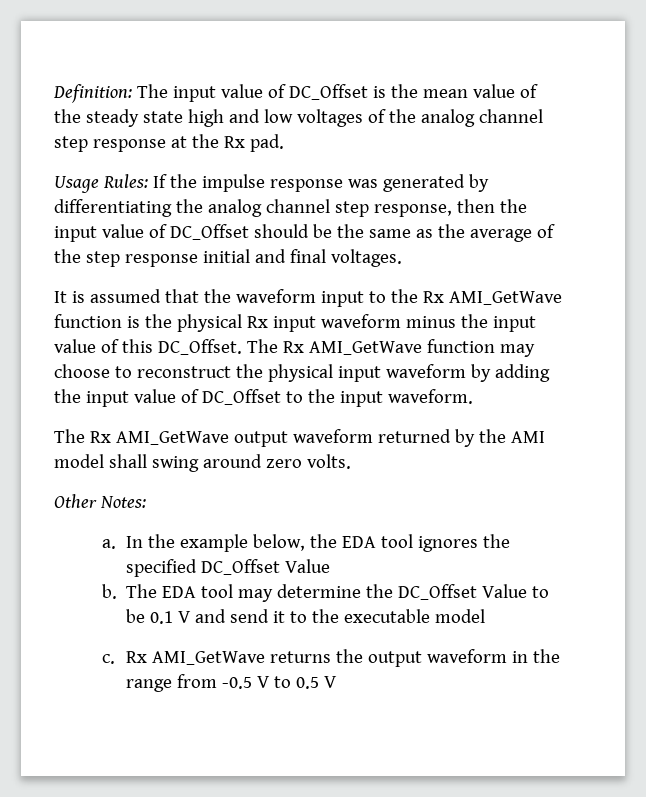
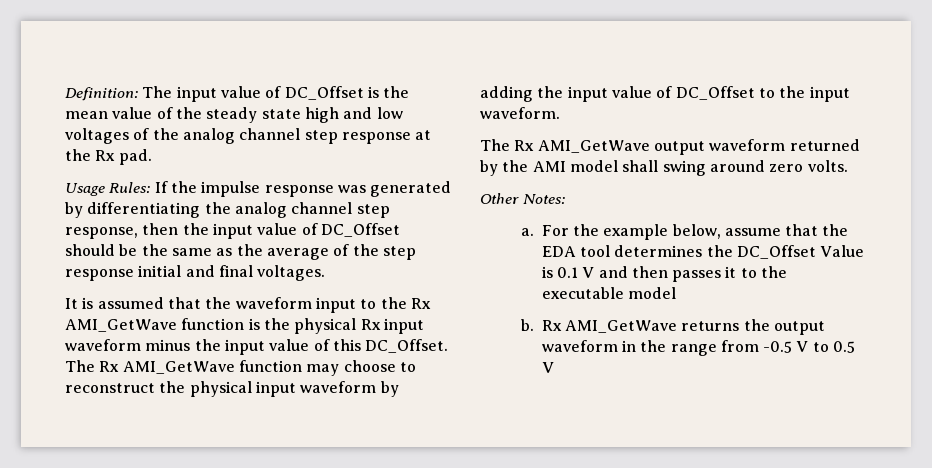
[125,536,143,548] In -> [541,225,569,236] For
(305, 542) none -> [724,224,819,236] assume that
[417,534,510,552] [125,559,330,577] [101,584,361,602] ignores the specified DC_Offset Value // b. The EDA tool may determine -> [614,245,703,257] determines
[531,586,549,598] [125,609,145,623] to be -> [541,266,553,278] is
[229,609,269,623] send -> [631,266,722,282] then passes
[101,654,115,664] c. -> [520,319,534,331] b.

